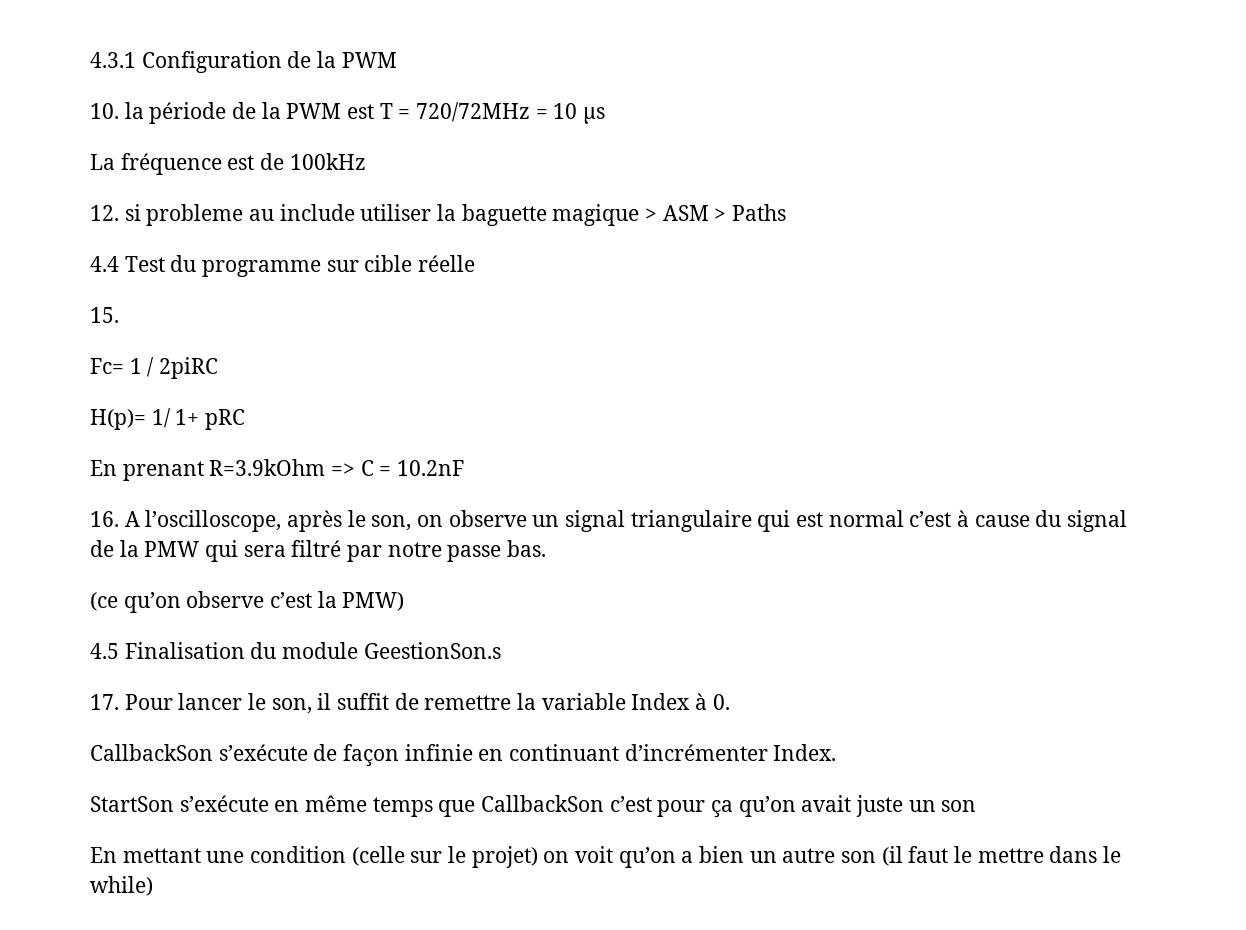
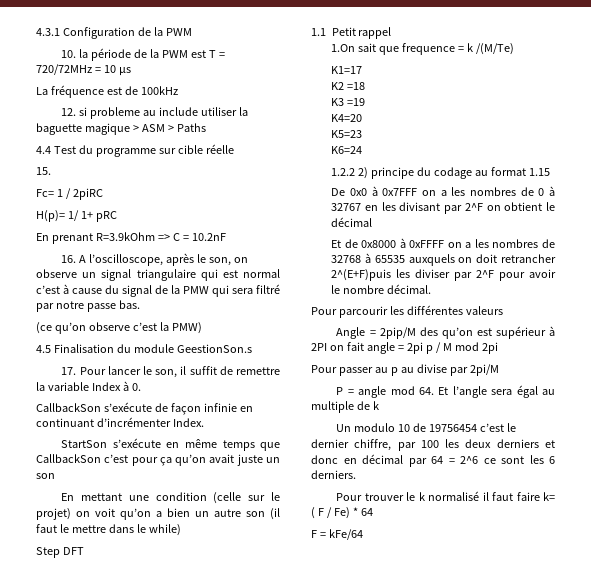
(153, 886) none -> [36,547,84,558] [311,27,392,39] [331,43,515,55] [331,66,363,74] [331,82,366,90] [331,98,366,106] [331,114,363,122] [331,130,363,138] [331,146,363,154] [331,167,551,179] [331,186,555,196] [331,202,556,214] [331,217,373,227] [331,238,555,248] [331,253,556,266] [331,269,556,281] [331,284,432,294] [311,305,503,318] [336,326,555,339] [311,342,498,354] [311,364,499,376] [336,385,555,398] [311,401,379,413] [336,423,517,432] [311,439,555,451] [311,454,555,467] [311,470,356,479] [336,491,555,501] [311,507,373,519] [311,529,363,540] // Step DFT // 1.1 Petit rappel // 1.On sait que frequence = k /(M/Te) // K1=17 // K2 =18 // K3 =19 // K4=20 // K5=23 // K6=24 // 1.2.2 2) principe du codage au format 1.15 // De 0x0 à 0x7FFF on a les nombres de 0 à 32767 en les divisant par 2^F on obtient le décimal // Et de 0x8000 à 0xFFFF on a les nombres de 32768 à 65535 auxquels on doit retrancher 2^(E+F)puis les diviser par 2^F pour avoir le nombre décimal. // Pour parcourir les différentes valeurs // Angle = 2pip/M des qu’on est supérieur à 2PI on fait angle = 2pi p / M mod 2pi // Pour passer au p au divise par 2pi/M // P = angle mod 64. Et l’angle sera égal au multiple de k // Un modulo 10 de 19756454 c’est le dernier chiffre, par 100 les deux derniers et donc en décimal par 64 = 2^6 ce sont les 6 derniers. // Pour trouver le k normalisé il faut faire k= ( F / Fe) * 64 // F = kFe/64

